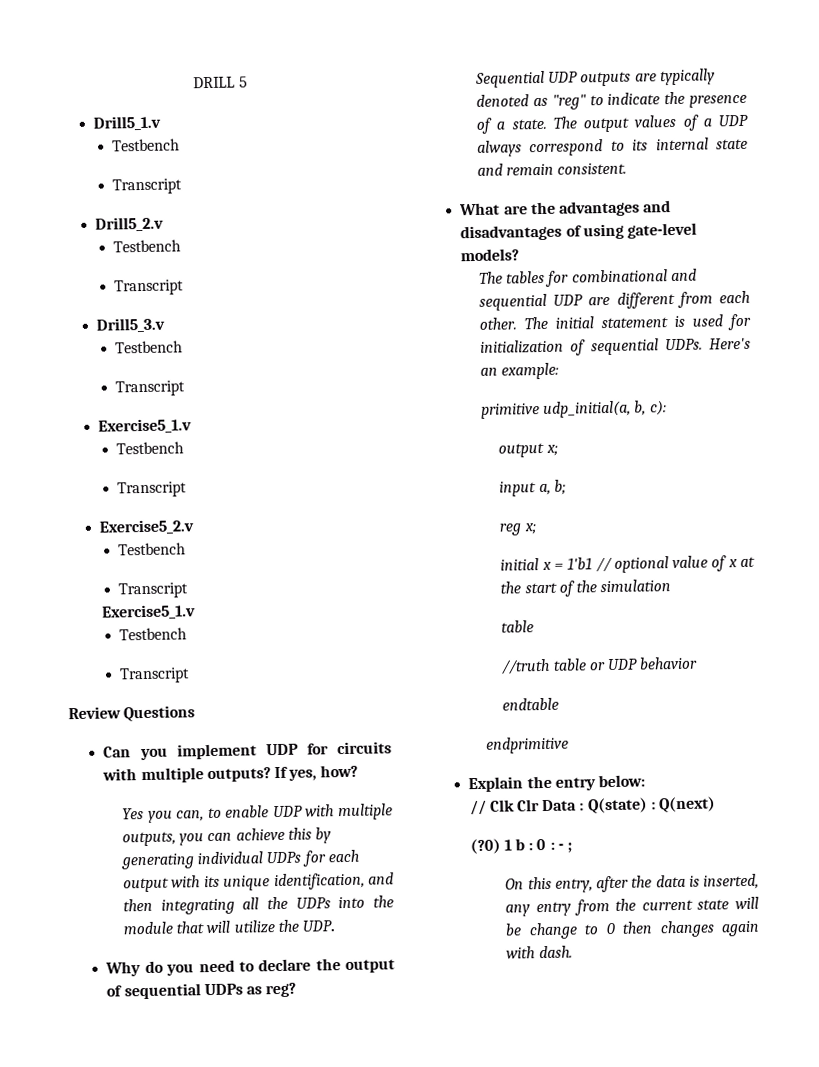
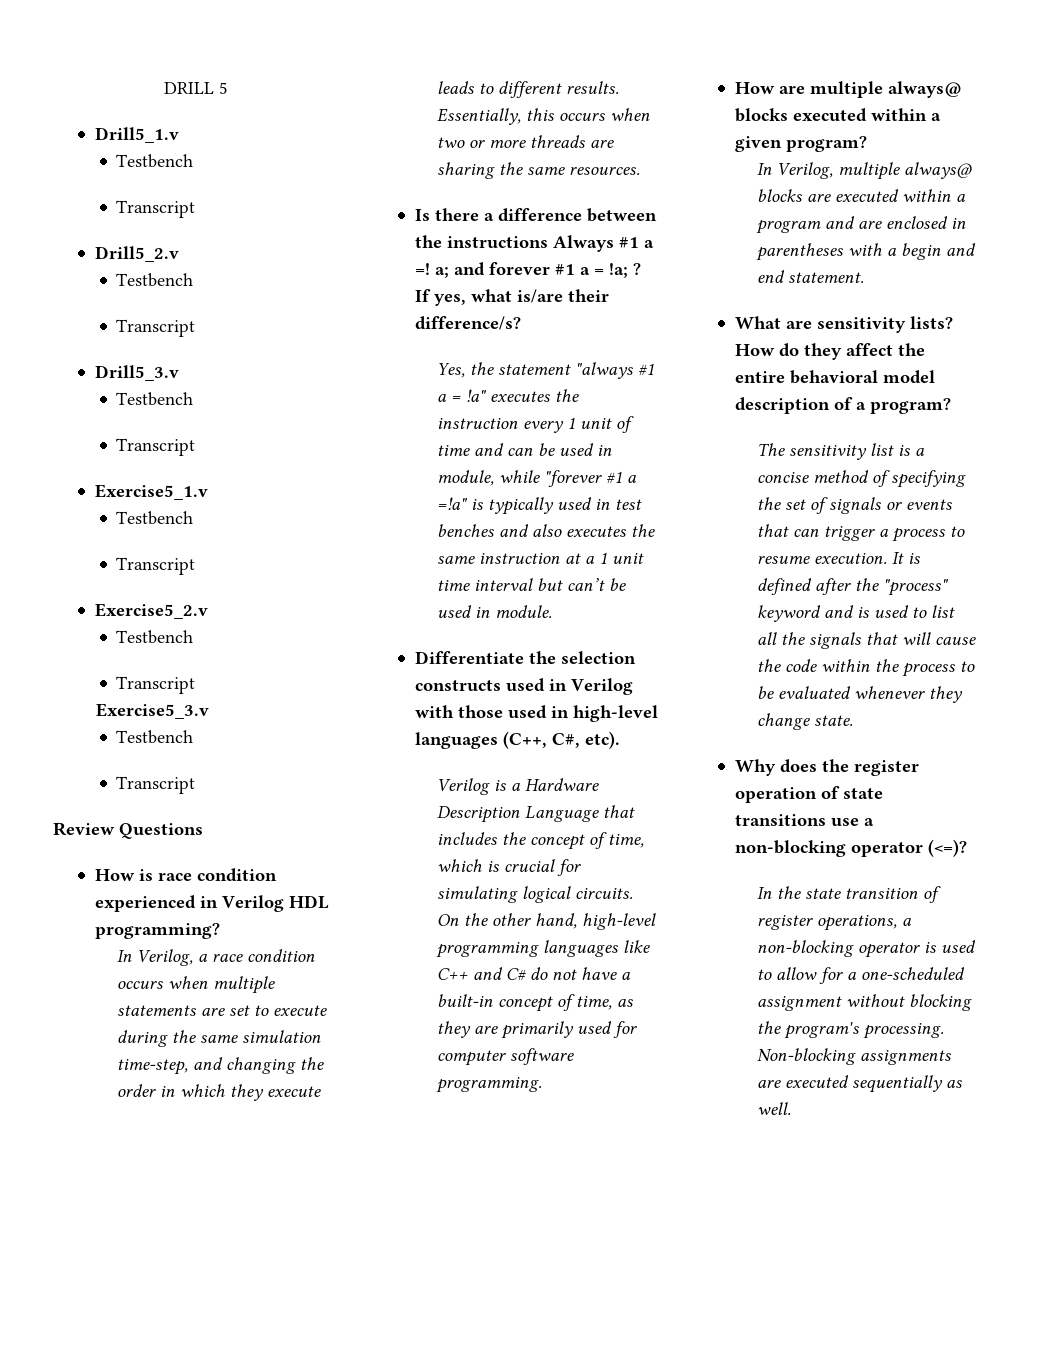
[101,604,196,620] Exercise5_1.v -> [95,703,209,719] Exercise5_3.v
[103,741,392,761] [102,764,359,784] [122,803,393,823] [122,827,331,847] [121,849,359,870] [123,872,394,893] [123,895,394,915] [123,919,335,935] [105,958,395,977] [106,982,297,1000] [475,68,715,88] [476,91,747,110] [476,114,748,134] [477,137,748,157] [477,162,628,176] [459,200,672,217] [460,222,697,242] [460,248,520,262] [479,268,697,287] [479,290,750,311] [479,313,751,331] [480,337,751,356] [480,362,560,380] [481,400,667,419] [498,442,558,458] [499,479,566,497] [499,523,537,536] [500,555,755,573] [500,579,672,597] [501,620,535,633] [501,656,699,675] [502,697,560,711] [486,736,570,754] [468,774,645,793] [469,796,716,816] [469,838,572,855] [505,873,759,893] [505,896,759,917] [505,920,760,940] [506,945,573,959] Can you implement UDP for circuits with multiple outputs? If yes, how? // Yes you can, to enable UDP with multiple outputs, you can achieve this by generating individual UDPs for each output with its unique identification, and then integrating all the UDPs into the module that will utilize the UDP. // Why do you need to declare the output of sequential UDPs as reg? // Sequential UDP outputs are typically denoted as "reg" to indicate the presence of a state. The output values of a UDP always correspond to its internal state and remain consistent. // What are the advantages and disadvantages of using gate-level models? // The tables for combinational and sequential UDP are different from each other. The initial statement is used for initialization of sequential UDPs. Here's an example: // primitive udp_initial(a, b, c): // output x; // input a, b; // reg x; // initial x = 1'b1 // optional value of x at the start of the simulation // table // //truth table or UDP behavior // endtable // endprimitive // Explain the entry below: // // Clk Clr Data : Q(state) : Q(next) // (?0) 1 b : 0 : - ; // On this entry, after the data is inserted, any entry from the current state will be change to 0 then changes again with dash. -> [94,868,277,882] [94,895,329,912] [94,923,220,939] [117,949,316,966] [117,976,276,994] [117,1005,328,1016] [117,1030,322,1047] [117,1057,325,1075] [117,1084,322,1101] [437,81,620,98] [437,108,651,125] [437,135,615,148] [437,162,641,179] [414,208,657,222] [414,235,654,252] [414,262,641,278] [414,289,609,306] [414,316,521,330] [437,362,655,379] [437,389,580,402] [437,416,635,433] [437,443,613,456] [437,470,638,487] [437,497,643,515] [437,524,656,537] [437,552,645,564] [437,578,627,591] [437,605,553,618] [414,651,636,664] [414,678,633,695] [414,705,658,722] [414,731,620,749] [437,778,600,795] [437,805,636,823] [437,832,645,850] [437,859,582,876] [437,886,634,903] [437,913,657,930] [436,940,651,958] [437,967,632,981] [437,994,634,1012] [437,1021,638,1039] [437,1048,575,1066] [436,1077,543,1093] [734,81,962,98] [734,108,941,122] [734,136,867,152] [757,162,974,180] [757,189,967,202] [756,216,967,234] [756,243,977,261] [757,270,865,283] [734,316,953,333] [734,343,925,360] [734,370,935,384] [734,397,951,414] [757,443,926,460] [757,470,967,488] [757,497,953,514] [757,524,966,542] [757,552,921,564] [757,578,950,596] [757,605,956,622] [757,632,977,649] [757,659,976,677] [757,686,964,703] [757,713,854,730] [734,759,919,776] [734,786,883,803] [734,814,874,827] [734,839,967,857] [757,886,942,903] [757,915,913,931] [757,940,977,958] [757,967,966,984] [757,994,973,1011] [757,1021,945,1039] [757,1048,952,1065] [757,1075,963,1093] [757,1102,792,1115] How is race condition experienced in Verilog HDL programming? // In Verilog, a race condition occurs when multiple statements are set to execute during the same simulation time-step, and changing the order in which they execute leads to different results. Essentially, this occurs when two or more threads are sharing the same resources. // Is there a difference between the instructions Always #1 a =! a; and forever #1 a = !a; ? If yes, what is/are their difference/s? // Yes, the statement "always #1 a = !a" executes the instruction every 1 unit of time and can be used in module, while "forever #1 a =!a" is typically used in test benches and also executes the same instruction at a 1 unit time interval but can’t be used in module. // Differentiate the selection constructs used in Verilog with those used in high-level languages (C++, C#, etc). // Verilog is a Hardware Description Language that includes the concept of time, which is crucial for simulating logical circuits. On the other hand, high-level programming languages like C++ and C# do not have a built-in concept of time, as they are primarily used for computer software programming. // How are multiple always@ blocks executed within a given program? // In Verilog, multiple always@ blocks are executed within a program and are enclosed in parentheses with a begin and end statement. // What are sensitivity lists? How do they affect the entire behavioral model description of a program? // The sensitivity list is a concise method of specifying the set of signals or events that can trigger a process to resume execution. It is defined after the "process" keyword and is used to list all the signals that will cause the code within the process to be evaluated whenever they change state. // Why does the register operation of state transitions use a non-blocking operator (<=)? // In the state transition of register operations, a non-blocking operator is used to allow for a one-scheduled assignment without blocking the program's processing. Non-blocking assignments are executed sequentially as well.

